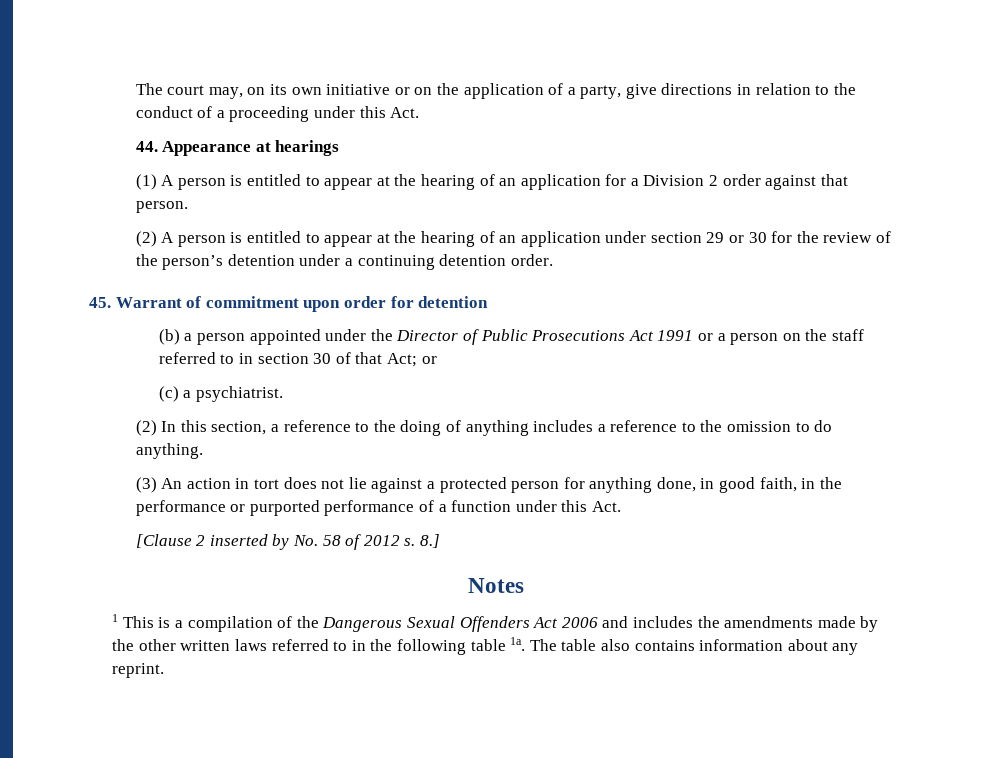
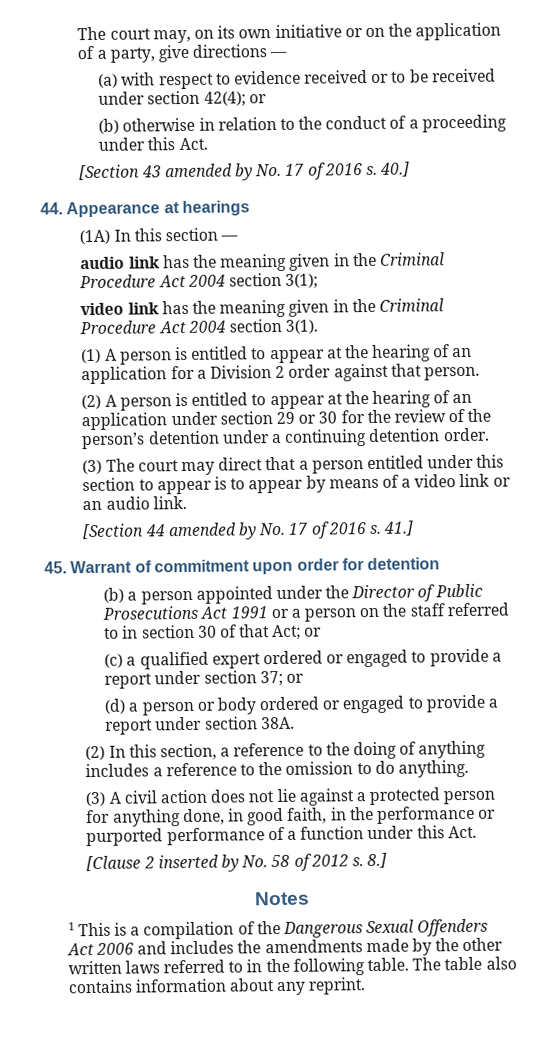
(733, 89) none -> [269,51,288,58] [98,68,496,90] [98,90,267,107] [98,117,196,134] — // (a) with respect to evidence received or to be received under section 42(4); or // (b) otherwise
[135,140,340,156] 44. Appearance at hearings -> [79,161,411,181] [40,200,250,218] [79,227,239,245] [80,252,445,272] [79,272,319,289] [80,298,444,318] [79,318,319,335] [Section 43 amended by No. 17 of 2016 s. 40.] // 44. Appearance at hearings // (1A) In this section — // audio link has the meaning given in the Criminal Procedure Act 2004 section 3(1); // video link has the meaning given in the Criminal Procedure Act 2004 section 3(1).
(553, 260) none -> [82,454,505,476] [82,473,511,495] [82,495,187,511] [82,520,415,540] // (3) The court may direct that a person entitled under this section to appear is to appear by means of a video link or an audio link. // [Section 44 amended by No. 17 of 2016 s. 41.]
[196,386,284,402] psychiatrist. -> [139,648,502,670] [104,670,304,689] [104,694,499,716] [105,716,295,735] qualified expert ordered or engaged to provide a report under section 37; or // (d) a person or body ordered or engaged to provide a report under section 38A.
[161,478,279,489] An action in tort -> [108,789,207,804] A civil action
[470,637,526,651] table 1a. -> [367,957,410,972] table.

